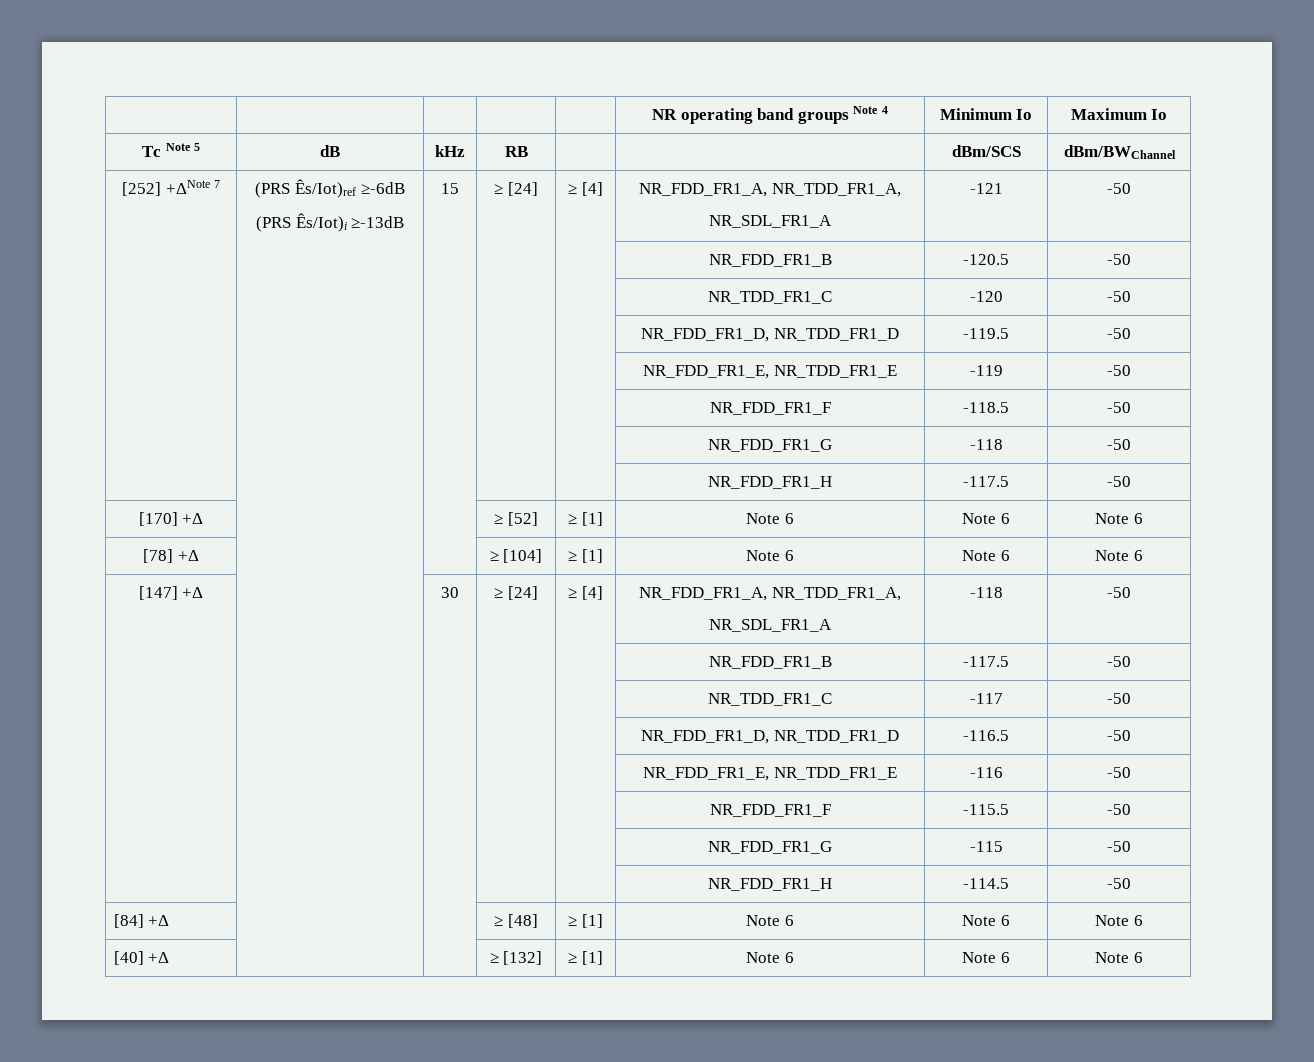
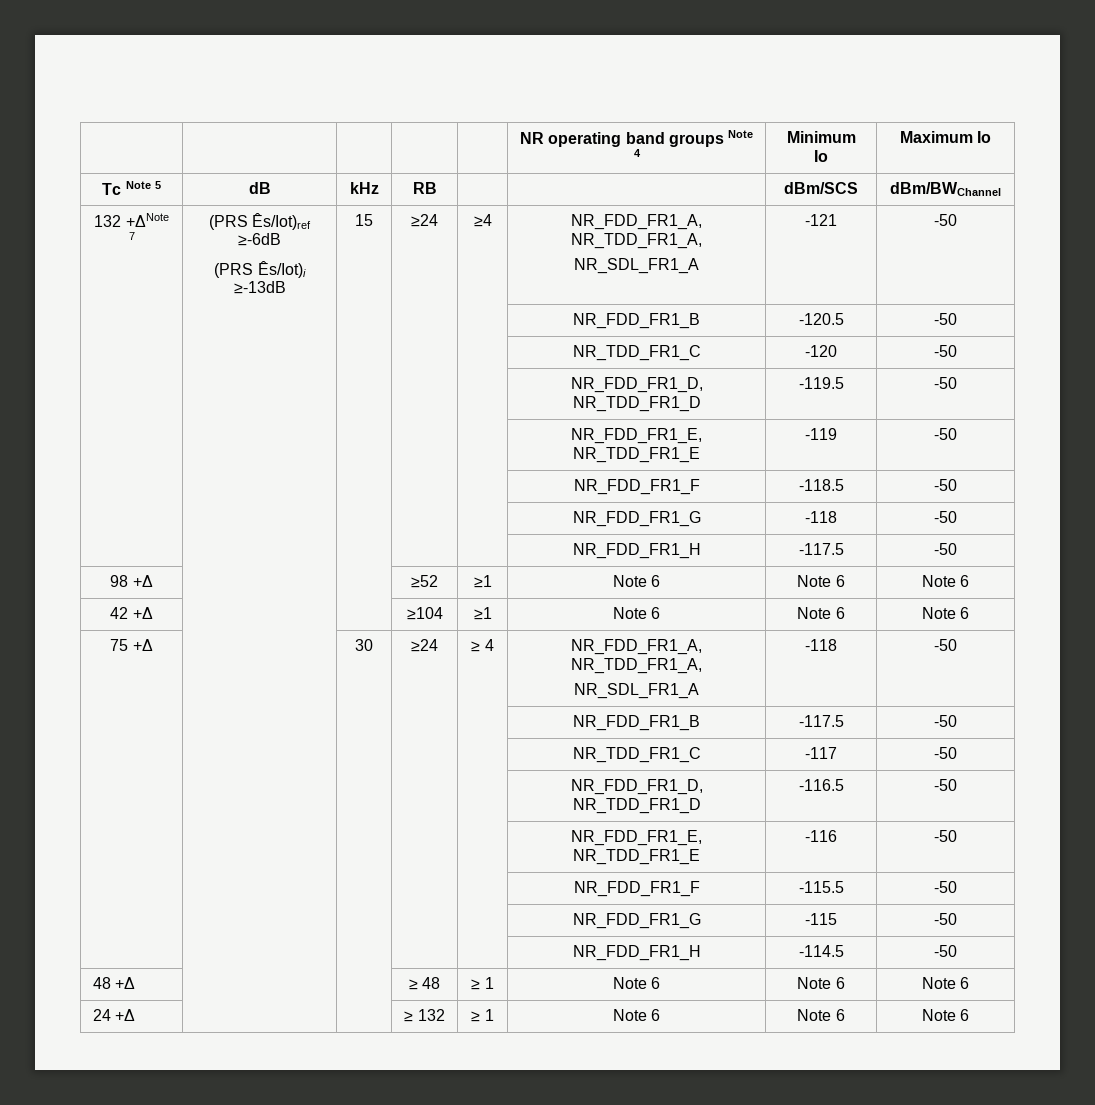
[121,182,161,196] [252] -> [94,215,122,227] 132
[494,182,538,196] [568,182,603,196] ≥ [24] | ≥ [4] -> [411,214,438,227] [473,214,492,227] ≥24 | ≥4
[138,512,204,526] [494,512,538,526] [568,512,603,526] [746,513,794,524] [962,513,1010,524] [1095,513,1143,524] [143,549,199,563] [489,549,543,563] [568,549,603,563] [746,550,794,561] [962,550,1010,561] [1095,550,1143,561] [138,586,178,600] [170] +Δ | | | ≥ [52] | ≥ [1] | Note 6 | Note 6 | Note 6 // [78] +Δ | | | ≥ [104] | ≥ [1] | Note 6 | Note 6 | Note 6 // [147] -> [110,575,153,587] [411,575,438,588] [473,575,492,588] [612,575,661,587] [797,575,845,587] [921,575,970,587] [110,607,153,619] [406,607,443,620] [473,607,492,620] [612,607,661,619] [797,607,845,619] [921,607,970,619] [110,639,129,651] 98 +Δ | | | ≥52 | ≥1 | Note 6 | Note 6 | Note 6 // 42 +Δ | | | ≥104 | ≥1 | Note 6 | Note 6 | Note 6 // 75
[494,586,538,600] [568,586,603,600] ≥ [24] | ≥ [4] -> [411,639,438,652] [471,639,494,652] ≥24 | ≥ 4
[113,914,170,928] [494,914,538,928] [568,914,603,928] [746,915,794,926] [962,915,1010,926] [1095,915,1143,926] [113,951,170,965] [489,951,543,965] [568,951,603,965] [84] +Δ | | | ≥ [48] | ≥ [1] | Note 6 | Note 6 | Note 6 // [40] +Δ | | | ≥ [132] | ≥ [1] -> [92,977,135,989] [408,977,441,990] [471,977,494,990] [612,977,661,989] [797,977,845,989] [921,977,970,989] [92,1009,135,1021] [404,1009,445,1022] [471,1009,494,1022] 48 +Δ | | | ≥ 48 | ≥ 1 | Note 6 | Note 6 | Note 6 // 24 +Δ | | | ≥ 132 | ≥ 1

